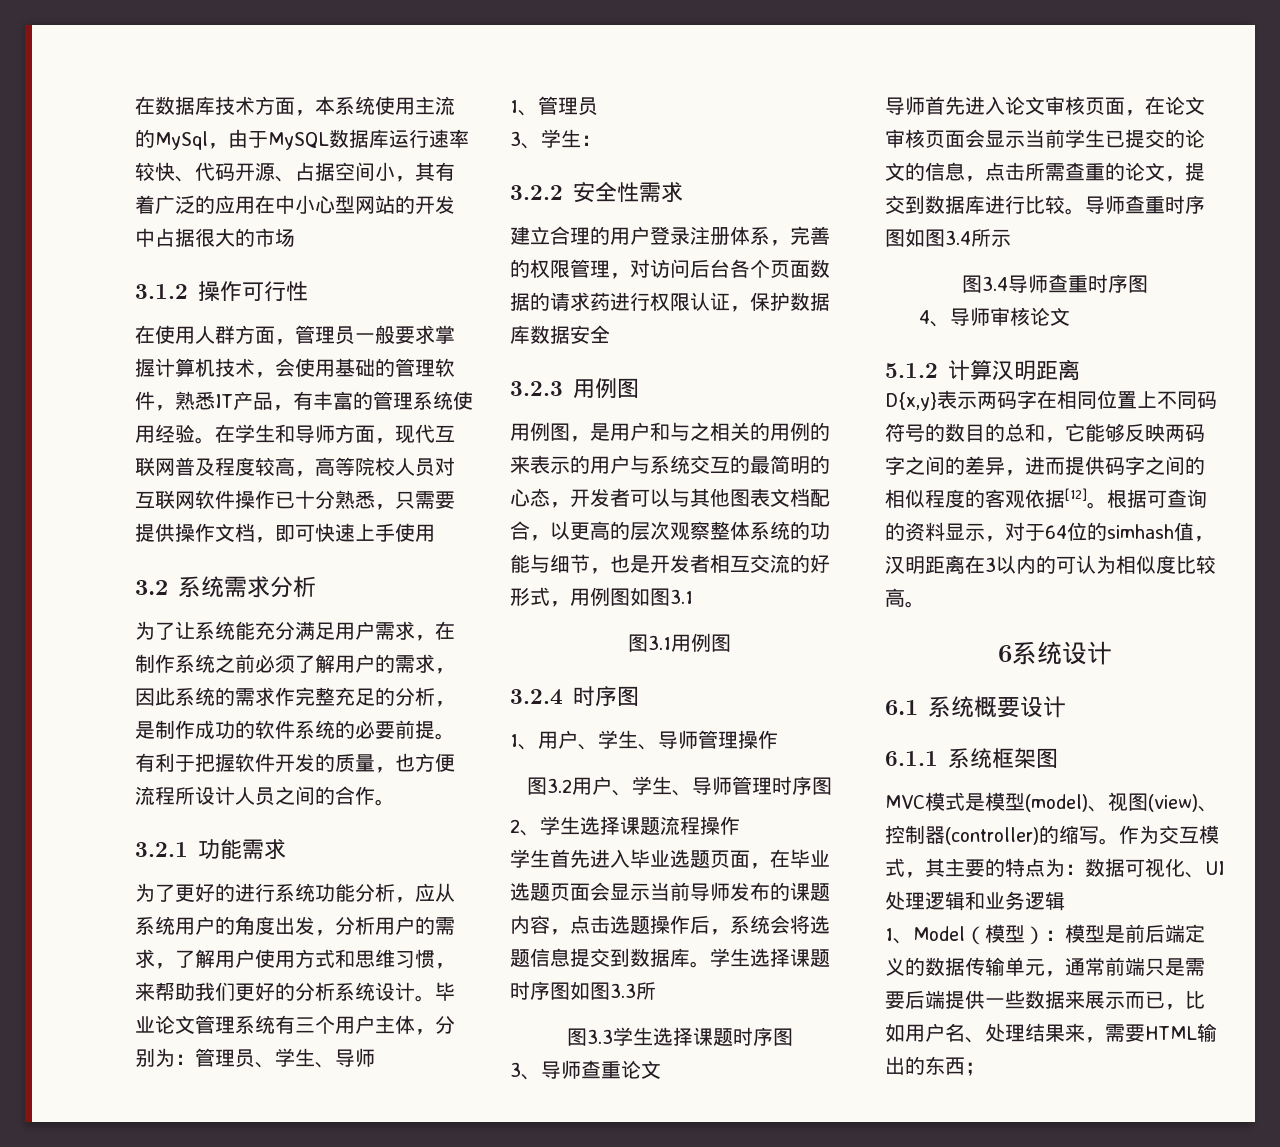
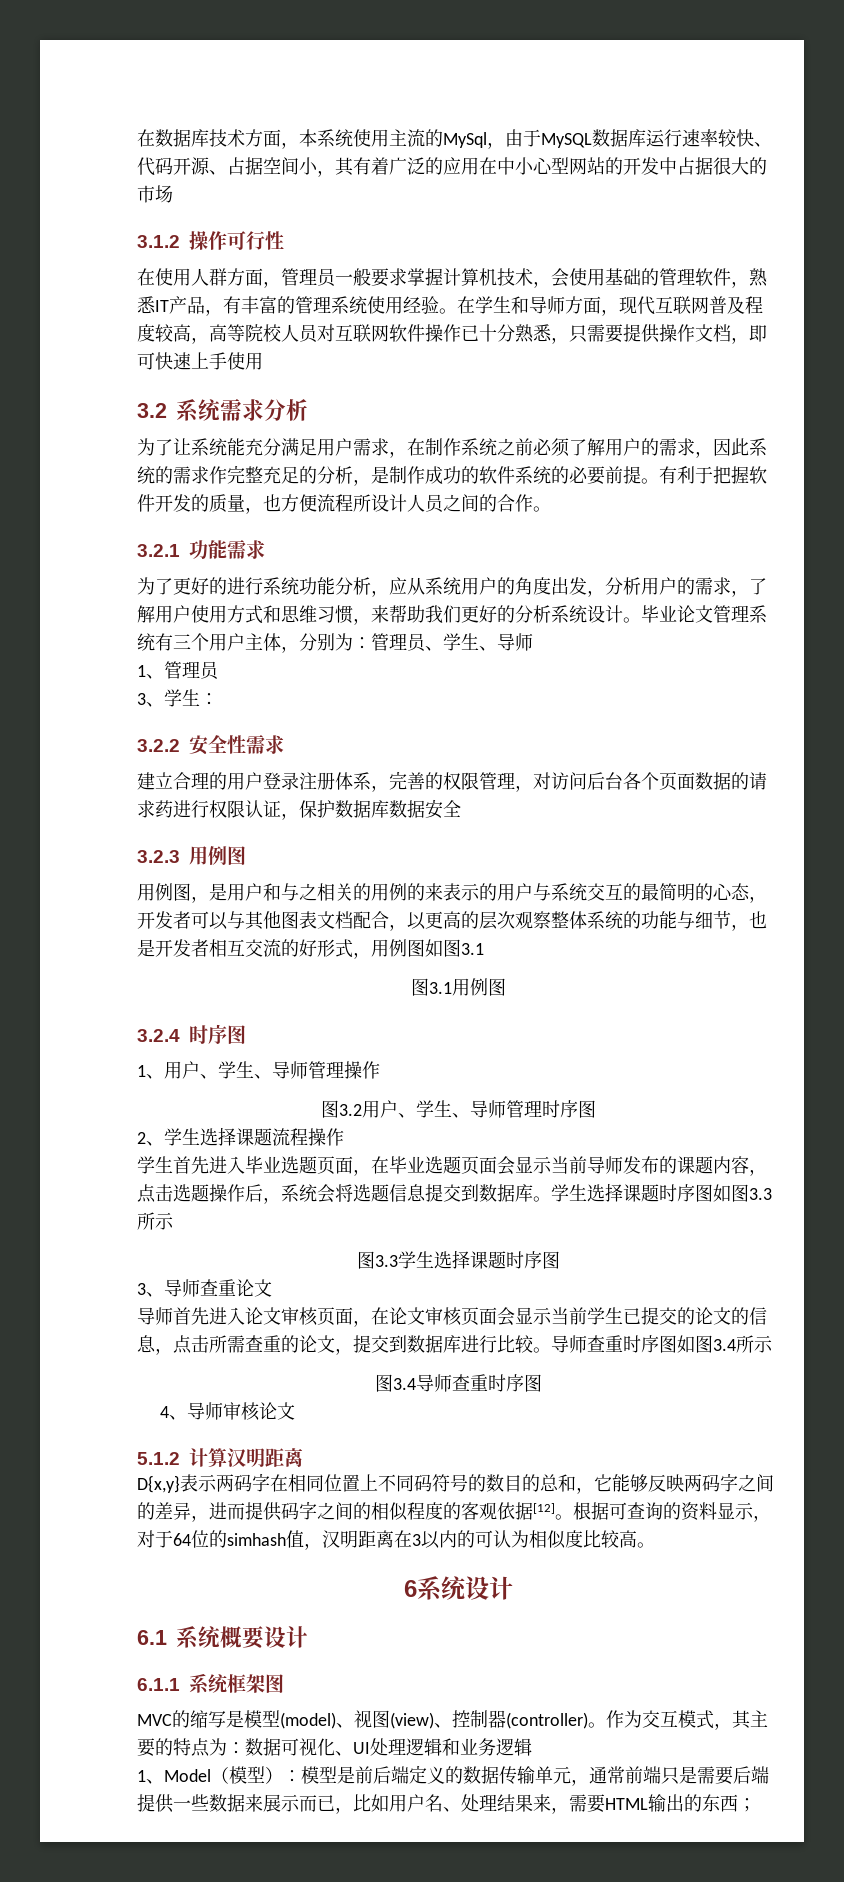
(656, 991) none -> [155,1212,174,1230] 示
[925,792,965,811] 模式 -> [172,1710,226,1728] 的缩写
[1039,825,1099,844] 的缩写 -> (588, 1720) none

